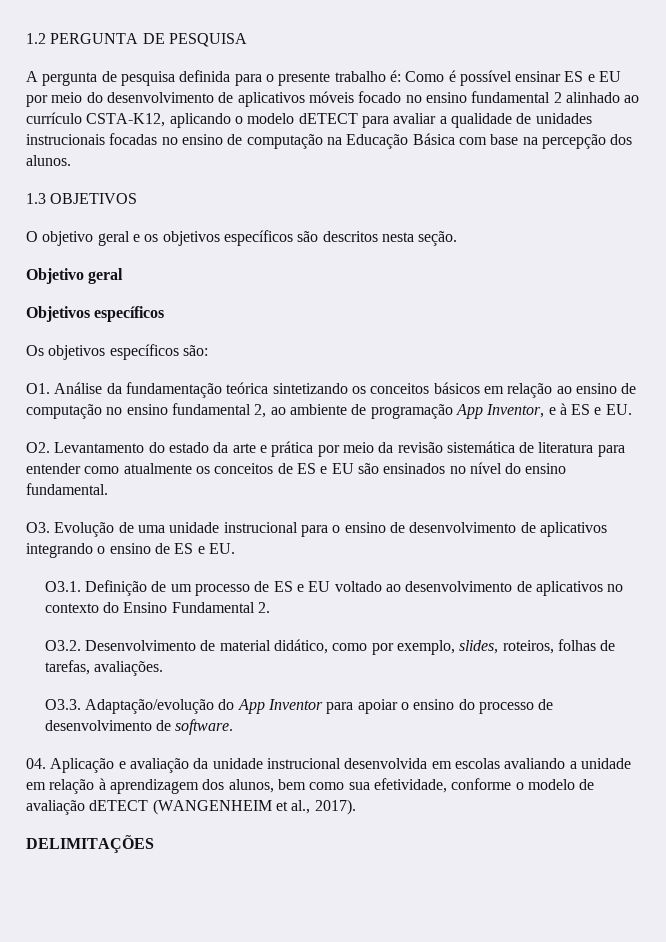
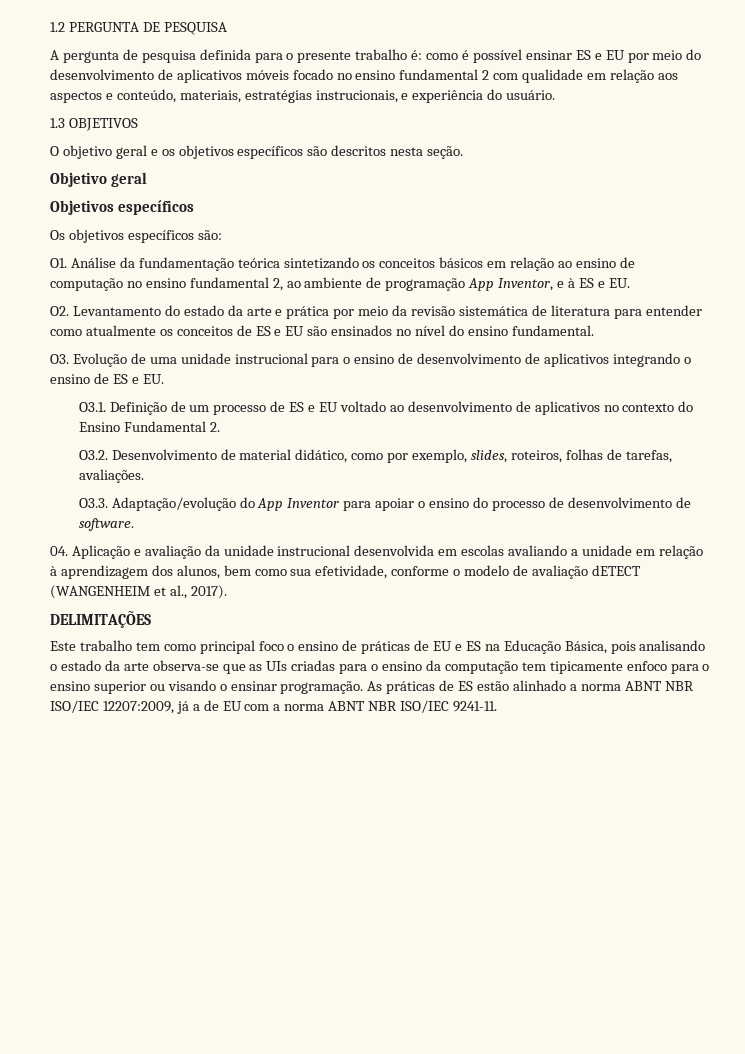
[405,71,445,82] Como -> [426,53,459,60] como
[565,92,640,103] [26,112,592,128] [26,133,633,149] [26,155,71,166] alinhado ao currículo CSTA-K12, aplicando o modelo dETECT para avaliar a qualidade de unidades instrucionais focadas no ensino de computação na Educação Básica com base na percepção dos alunos. -> [493,69,678,83] [50,89,556,103] com qualidade em relação aos aspectos e conteúdo, materiais, estratégias instrucionais, e experiência do usuário.
(154, 844) none -> [50,640,706,654] [50,660,710,674] [50,680,694,694] [50,700,497,714] // Este trabalho tem como principal foco o ensino de práticas de EU e ES na Educação Básica, pois analisando o estado da arte observa-se que as UIs criadas para o ensino da computação tem tipicamente enfoco para o ensino superior ou visando o ensinar programação. As práticas de ES estão alinhado a norma ABNT NBR ISO/IEC 12207:2009, já a de EU com a norma ABNT NBR ISO/IEC 9241-11.

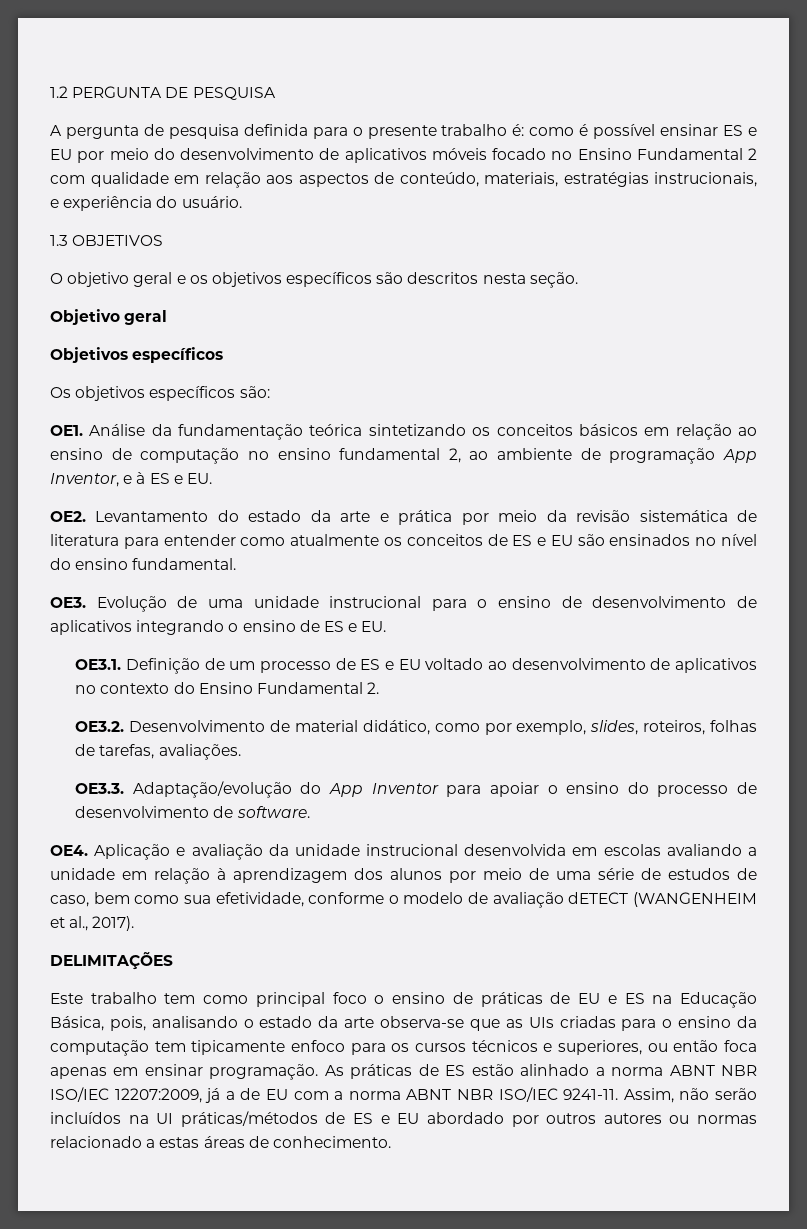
[355,69,479,80] ensino fundamental -> [577,148,743,160] Ensino Fundamental
[105,93,113,100] e -> [374,172,394,184] de
[50,258,67,268] O1. -> [50,425,83,436] OE1.
[50,306,69,316] O2. -> [50,511,86,522] OE2.
[50,354,69,364] O3. -> [50,597,86,608] OE3.
[78,402,106,412] O3.1. -> [75,659,122,670] OE3.1.
[78,450,108,460] O3.2. -> [75,721,125,732] OE3.2.
[78,498,108,508] O3.3. -> [75,783,125,794] OE3.3.
[50,546,68,556] 04. -> [50,845,88,856] OE4.
[176,565,220,579] alunos, -> [390,868,757,883] [50,895,89,907] alunos por meio de uma série de estudos de caso,
[610,641,636,654] pois -> [109,1016,146,1031] pois,
[702,664,710,671] [50,680,227,694] o ensino superior ou visando o -> [391,1040,757,1055] [50,1067,139,1079] os cursos técnicos e superiores, ou então foca apenas em
(497, 706) none -> [623,1088,758,1103] [50,1111,758,1127] [50,1136,391,1148] Assim, não serão incluídos na UI práticas/métodos de ES e EU abordado por outros autores ou normas relacionado a estas áreas de conhecimento.

